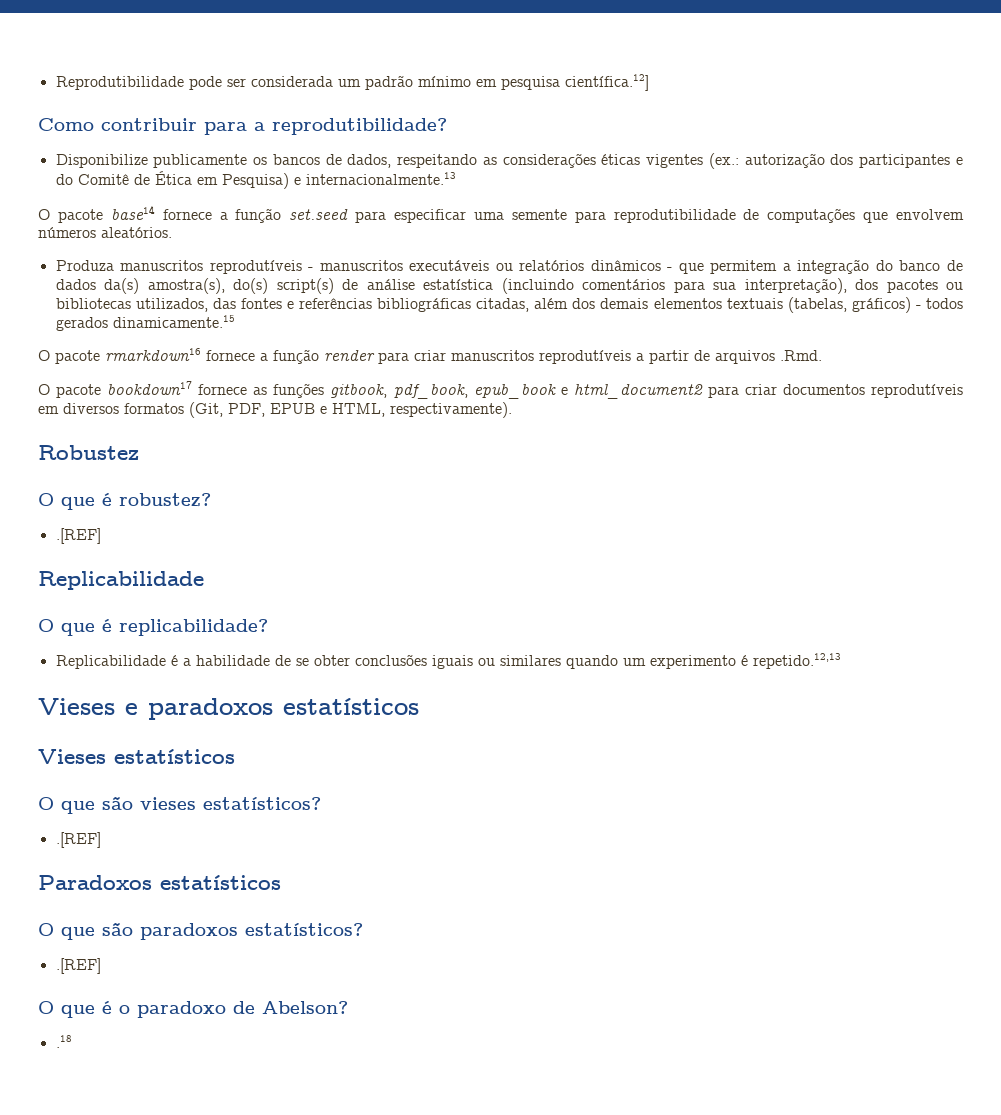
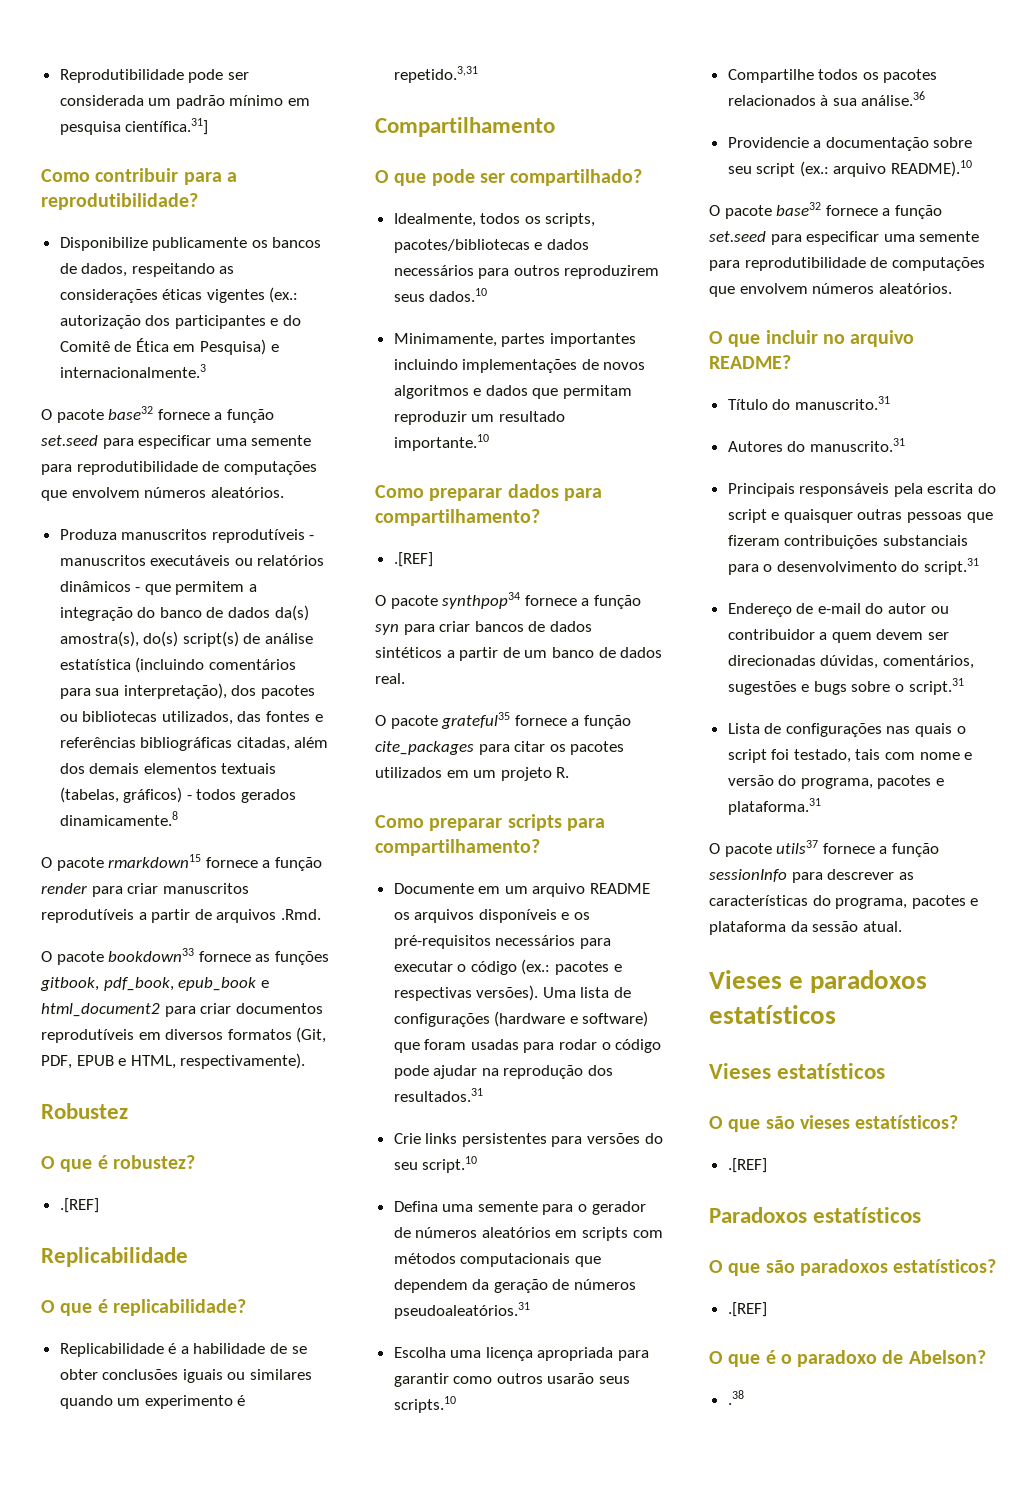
[564,74,649,91] científica.12] -> [125,118,209,135] científica.31]
[305,172,456,185] [38,205,155,223] internacionalmente.13 // O pacote base14 -> [59,364,206,378] [41,406,154,423] internacionalmente.3 // O pacote base32
[112,315,235,328] [38,348,201,364] dinamicamente.15 // O pacote rmarkdown16 -> [59,811,178,826] [41,854,202,871] dinamicamente.8 // O pacote rmarkdown15
[107,381,193,395] bookdown17 -> [108,948,195,962] bookdown33
[752,653,841,669] repetido.12,13 -> [393,66,478,83] [375,117,555,137] [375,169,643,186] [393,213,596,227] [393,239,589,253] [393,265,660,279] [393,288,488,302] [393,333,636,347] [393,359,646,373] [393,385,633,399] [393,411,565,425] [393,434,489,451] [375,484,602,501] [375,509,540,526] [393,552,433,567] [375,592,641,609] [375,621,592,635] [375,647,663,661] [375,673,405,684] [375,712,631,729] [375,741,625,755] [375,767,570,781] [375,814,605,831] [375,839,540,856] [393,883,651,897] [393,909,591,923] [393,935,611,949] [393,959,622,975] [393,985,632,1001] [393,1011,649,1027] [393,1039,662,1053] [393,1065,614,1079] [393,1088,483,1102] [393,1133,663,1147] [393,1156,478,1173] [393,1201,646,1215] [393,1227,663,1241] [393,1253,601,1267] [393,1279,637,1293] [393,1302,530,1319] [393,1347,650,1361] [393,1373,631,1387] [393,1396,456,1413] [727,69,938,83] [727,91,926,106] [727,137,973,151] [727,160,973,177] [709,202,942,219] [709,231,980,245] [709,257,985,271] [709,283,952,297] [709,330,915,347] [709,355,791,369] [727,396,890,410] [727,438,905,452] [727,483,997,497] [727,509,993,523] [727,535,968,549] [727,558,980,575] [727,603,949,617] [727,629,950,643] [727,655,974,669] [727,678,964,695] [727,723,966,737] [727,749,973,763] [727,775,945,789] [727,798,821,815] [709,840,939,857] [709,869,914,883] [709,895,979,909] [709,921,902,935] repetido.3,31 // Compartilhamento // O que pode ser compartilhado? // Idealmente, todos os scripts, pacotes/bibliotecas e dados necessários para outros reproduzirem seus dados.10 // Minimamente, partes importantes incluindo implementações de novos algoritmos e dados que permitam reproduzir um resultado importante.10 // Como preparar dados para compartilhamento? // .[REF] // O pacote synthpop34 fornece a função syn para criar bancos de dados sintéticos a partir de um banco de dados real. // O pacote grateful35 fornece a função cite_packages para citar os pacotes utilizados em um projeto R. // Como preparar scripts para compartilhamento? // Documente em um arquivo README os arquivos disponíveis e os pré-requisitos necessários para executar o código (ex.: pacotes e respectivas versões). Uma lista de configurações (hardware e software) que foram usadas para rodar o código pode ajudar na reprodução dos resultados.31 // Crie links persistentes para versões do seu script.10 // Defina uma semente para o gerador de números aleatórios em scripts com métodos computacionais que dependem da geração de números pseudoaleatórios.31 // Escolha uma licença apropriada para garantir como outros usarão seus scripts.10 // Compartilhe todos os pacotes relacionados à sua análise.36 // Providencie a documentação sobre seu script (ex.: arquivo README).10 // O pacote base32 fornece a função set.seed para especificar uma semente para reprodutibilidade de computações que envolvem números aleatórios. // O que incluir no arquivo README? // Título do manuscrito.31 // Autores do manuscrito.31 // Principais responsáveis pela escrita do script e quaisquer outras pessoas que fizeram contribuições substanciais para o desenvolvimento do script.31 // Endereço de e-mail do autor ou contribuidor a quem devem ser direcionadas dúvidas, comentários, sugestões e bugs sobre o script.31 // Lista de configurações nas quais o script foi testado, tais com nome e versão do programa, pacotes e plataforma.31 // O pacote utils37 fornece a função sessionInfo para descrever as características do programa, pacotes e plataforma da sessão atual.
[55,1035,72,1048] .18 -> [727,1390,744,1405] .38

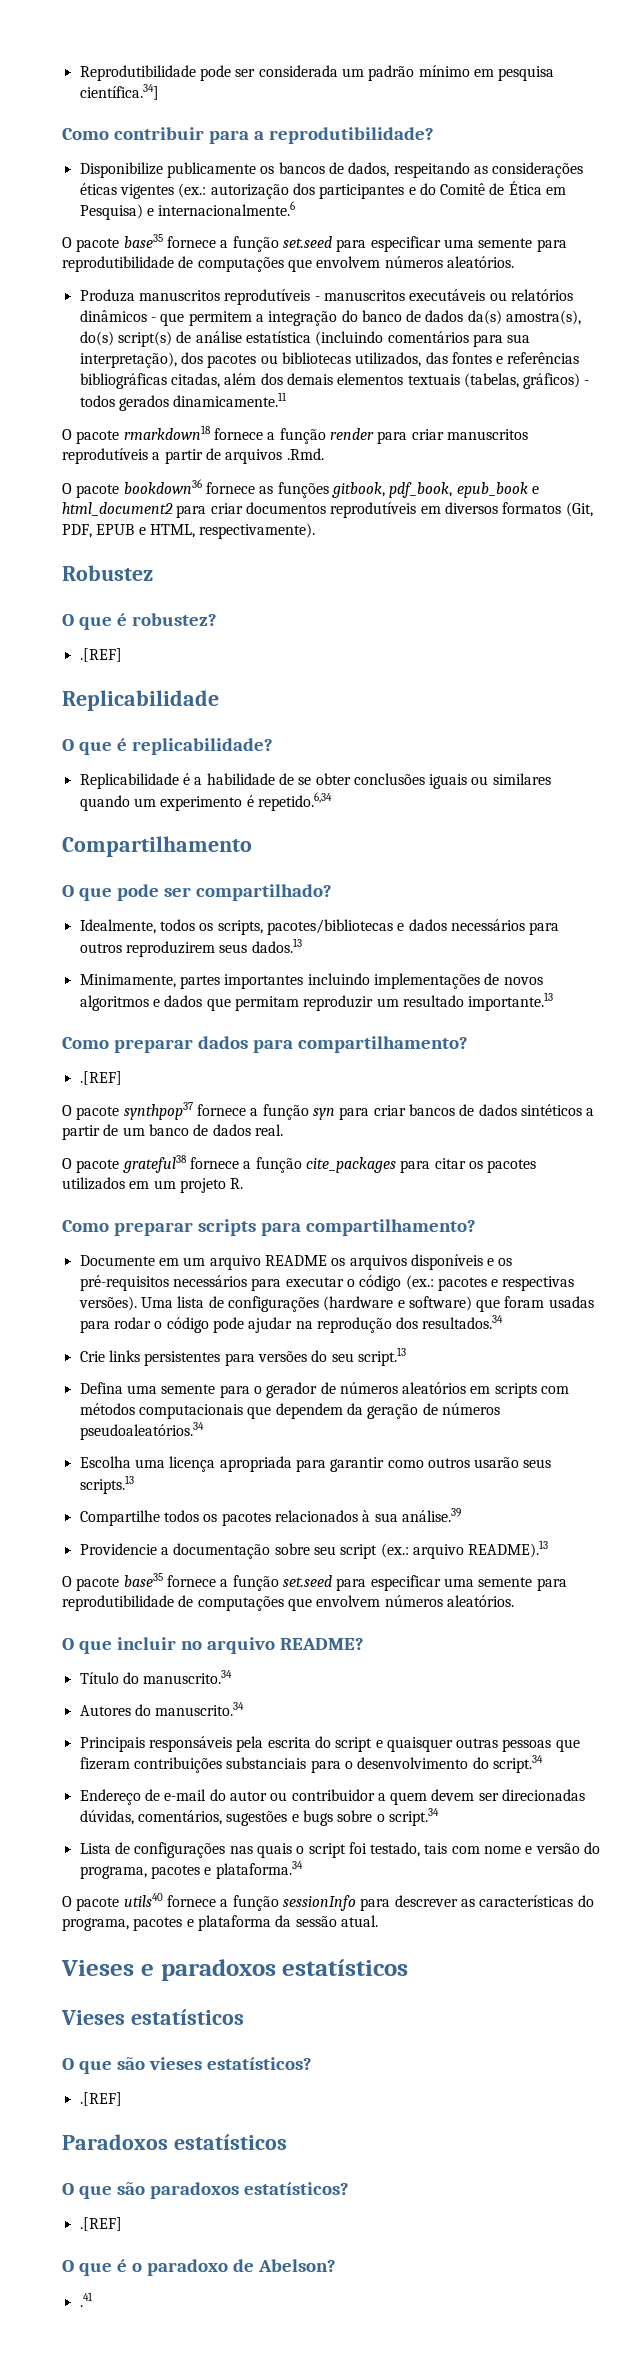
[125,118,209,135] científica.31] -> [79,84,159,100] científica.34]
[59,364,206,378] [41,406,154,423] internacionalmente.3 // O pacote base32 -> [158,201,296,216] [62,234,163,252] internacionalmente.6 // O pacote base35
[59,811,178,826] [41,854,202,871] dinamicamente.8 // O pacote rmarkdown15 -> [173,392,288,407] [62,425,211,444] dinamicamente.11 // O pacote rmarkdown18
[108,948,195,962] bookdown33 -> [123,479,202,494] bookdown36
[393,66,478,83] repetido.3,31 -> [257,792,332,811] repetido.6,34
[429,288,488,302] dados.10 -> [251,938,302,953] dados.13
[393,434,489,451] importante.10 -> [468,992,554,1011] importante.13
[442,592,521,609] synthpop34 -> [123,1102,193,1120] synthpop37
[441,712,511,729] grateful35 -> [122,1155,187,1173] grateful38
[393,1088,483,1102] resultados.31 -> [422,1315,504,1329] resultados.34
[422,1156,478,1173] script.10 -> [357,1347,406,1366] script.13
[393,1302,530,1319] pseudoaleatórios.31 -> [79,1422,204,1440] pseudoaleatórios.34
[393,1396,456,1413] scripts.10 -> [79,1475,134,1494] scripts.13
[861,91,926,106] análise.36 -> [401,1508,461,1522] análise.39
[891,160,973,177] [709,202,822,219] README).10 // O pacote base32 -> [468,1540,549,1558] [62,1573,163,1591] README).13 // O pacote base35
[794,396,890,410] manuscrito.31 -> [143,1670,233,1684] manuscrito.34
[809,438,905,452] manuscrito.31 -> [155,1702,245,1716] manuscrito.34
[924,558,980,575] script.31 -> [492,1755,543,1773] script.34
[908,678,964,695] script.31 -> [388,1808,439,1826] script.34
[727,798,821,815] [709,840,819,857] plataforma.31 // O pacote utils37 -> [215,1861,303,1879] [62,1893,163,1911] plataforma.34 // O pacote utils40
[727,1390,744,1405] .38 -> [79,2292,93,2307] .41

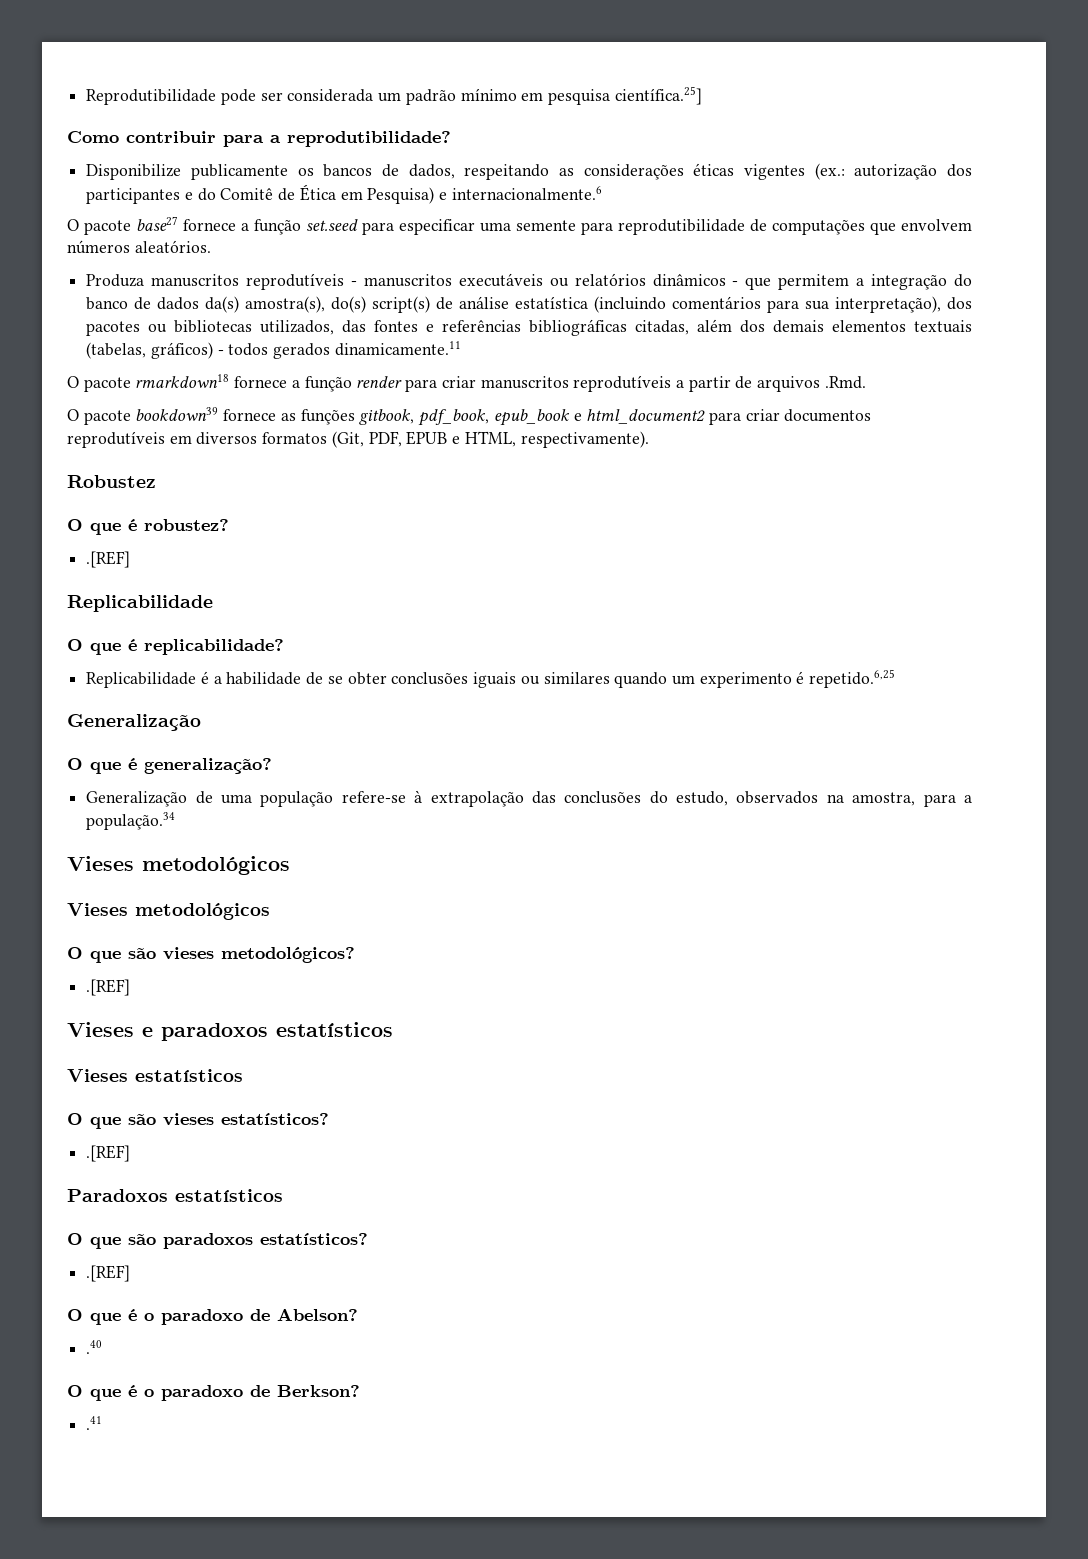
[79,84,159,100] científica.34] -> [614,86,702,105] científica.25]
[123,234,163,248] base35 -> [136,216,178,231] base27
[123,479,202,494] bookdown36 -> [135,407,219,421] bookdown39
[257,792,332,811] [62,836,252,857] [62,884,332,901] [79,919,560,935] [79,938,302,957] [79,973,543,989] [79,992,554,1011] [62,1036,468,1053] [79,1071,122,1085] [62,1102,595,1120] [62,1124,283,1140] [62,1155,537,1173] [62,1177,244,1193] [62,1219,476,1236] [79,1254,513,1270] [79,1275,575,1291] [78,1296,594,1312] [79,1315,504,1333] [79,1347,406,1366] [79,1382,570,1398] [79,1403,500,1419] [79,1422,204,1440] [79,1456,552,1472] [79,1475,134,1494] [79,1508,461,1526] [79,1540,549,1559] [62,1573,567,1591] [62,1595,514,1611] [62,1637,364,1654] [79,1670,233,1684] [79,1702,245,1716] [79,1736,580,1752] [79,1755,543,1773] [79,1789,586,1805] [79,1808,439,1826] [79,1842,601,1858] [79,1861,303,1879] [62,1893,594,1911] [62,1915,378,1931] repetido.6,34 // Compartilhamento // O que pode ser compartilhado? // Idealmente, todos os scripts, pacotes/bibliotecas e dados necessários para outros reproduzirem seus dados.13 // Minimamente, partes importantes incluindo implementações de novos algoritmos e dados que permitam reproduzir um resultado importante.13 // Como preparar dados para compartilhamento? // .[REF] // O pacote synthpop37 fornece a função syn para criar bancos de dados sintéticos a partir de um banco de dados real. // O pacote grateful38 fornece a função cite_packages para citar os pacotes utilizados em um projeto R. // Como preparar scripts para compartilhamento? // Documente em um arquivo README os arquivos disponíveis e os pré-requisitos necessários para executar o código (ex.: pacotes e respectivas versões). Uma lista de configurações (hardware e software) que foram usadas para rodar o código pode ajudar na reprodução dos resultados.34 // Crie links persistentes para versões do seu script.13 // Defina uma semente para o gerador de números aleatórios em scripts com métodos computacionais que dependem da geração de números pseudoaleatórios.34 // Escolha uma licença apropriada para garantir como outros usarão seus scripts.13 // Compartilhe todos os pacotes relacionados à sua análise.39 // Providencie a documentação sobre seu script (ex.: arquivo README).13 // O pacote base35 fornece a função set.seed para especificar uma semente para reprodutibilidade de computações que envolvem números aleatórios. // O que incluir no arquivo README? // Título do manuscrito.34 // Autores do manuscrito.34 // Principais responsáveis pela escrita do script e quaisquer outras pessoas que fizeram contribuições substanciais para o desenvolvimento do script.34 // Endereço de e-mail do autor ou contribuidor a quem devem ser direcionadas dúvidas, comentários, sugestões e bugs sobre o script.34 // Lista de configurações nas quais o script foi testado, tais com nome e versão do programa, pacotes e plataforma.34 // O pacote utils40 fornece a função sessionInfo para descrever as características do programa, pacotes e plataforma da sessão atual. -> [809,669,896,688] [67,714,201,731] [67,758,272,774] [86,790,972,807] [86,812,176,830] [67,856,290,875] [67,903,270,920] [67,947,355,963] [86,979,131,996] repetido.6,25 // Generalização // O que é generalização? // Generalização de uma população refere-se à extrapolação das conclusões do estudo, observados na amostra, para a população.34 // Vieses metodológicos // Vieses metodológicos // O que são vieses metodológicos? // .[REF]
(336, 2265) none -> [86,1340,103,1354] [67,1385,360,1401] // .40 // O que é o paradoxo de Berkson?

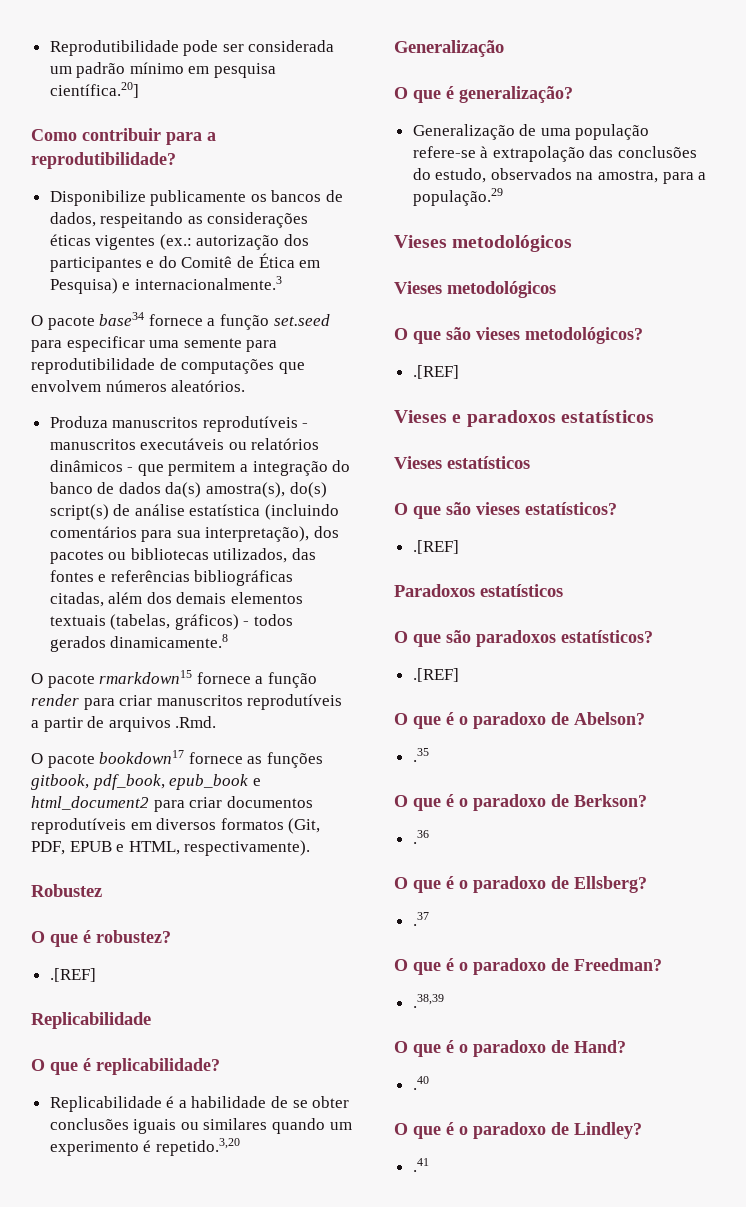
[614,86,702,105] científica.25] -> [49,82,139,98] científica.20]
[451,186,602,200] [67,216,178,235] internacionalmente.6 // O pacote base27 -> [134,276,282,290] [31,312,145,330] internacionalmente.3 // O pacote base34
[334,341,461,356] [67,374,230,392] dinamicamente.11 // O pacote rmarkdown18 -> [110,634,229,648] [31,670,193,688] dinamicamente.8 // O pacote rmarkdown15
[135,407,219,421] bookdown39 -> [99,750,185,764] bookdown17
[809,669,896,688] repetido.6,25 -> [155,1138,240,1156] repetido.3,20
[86,812,176,830] população.34 -> [412,188,503,206] população.29
[86,1340,103,1354] .40 -> [412,748,429,762] .35
(360, 1391) none -> [412,830,429,844] [394,876,647,893] [412,912,429,926] [394,958,662,975] [412,994,444,1008] [394,1040,626,1057] [412,1076,429,1090] [394,1122,642,1139] // .36 // O que é o paradoxo de Ellsberg? // .37 // O que é o paradoxo de Freedman? // .38,39 // O que é o paradoxo de Hand? // .40 // O que é o paradoxo de Lindley?

